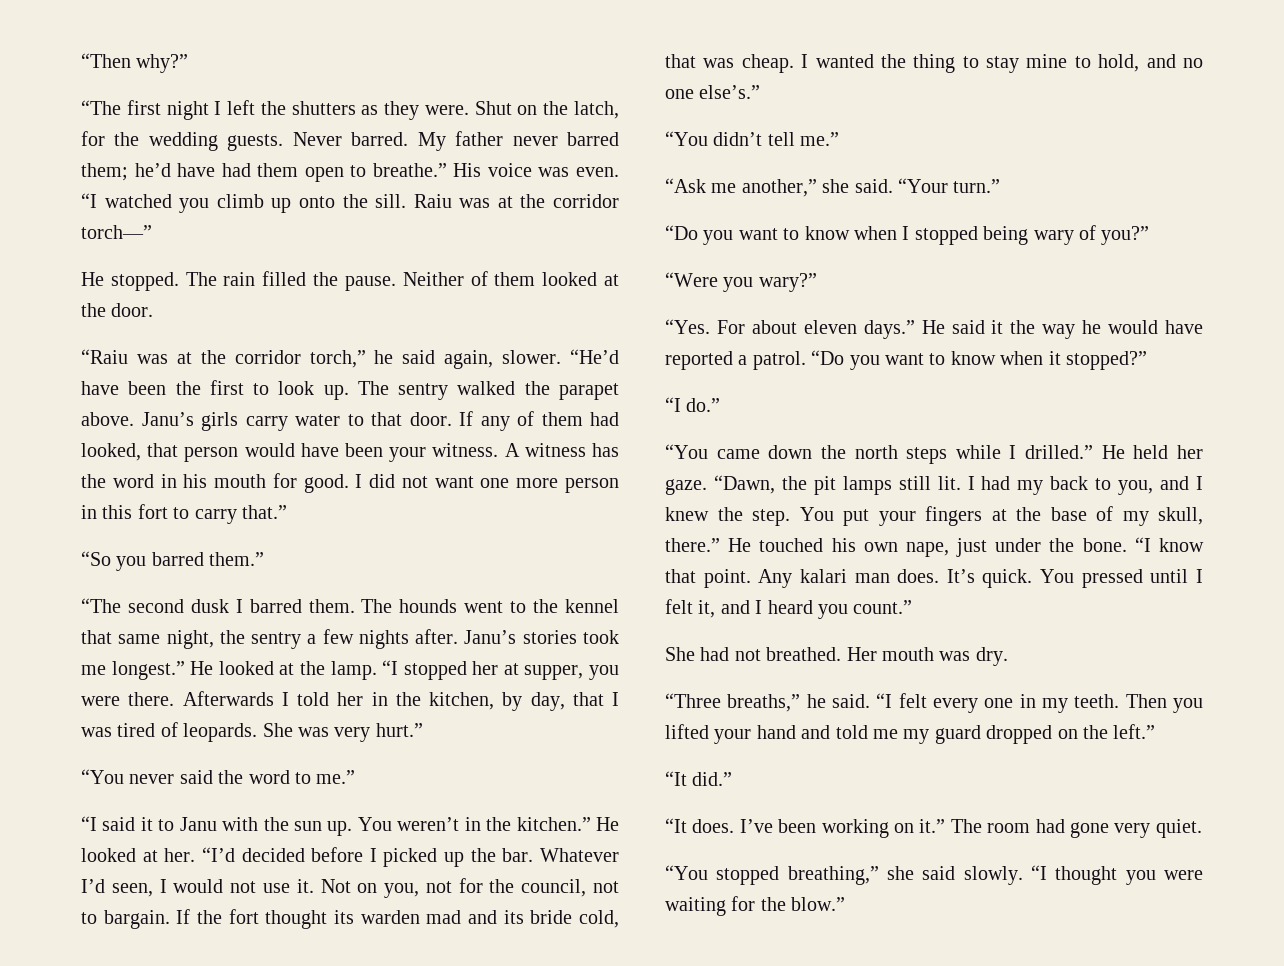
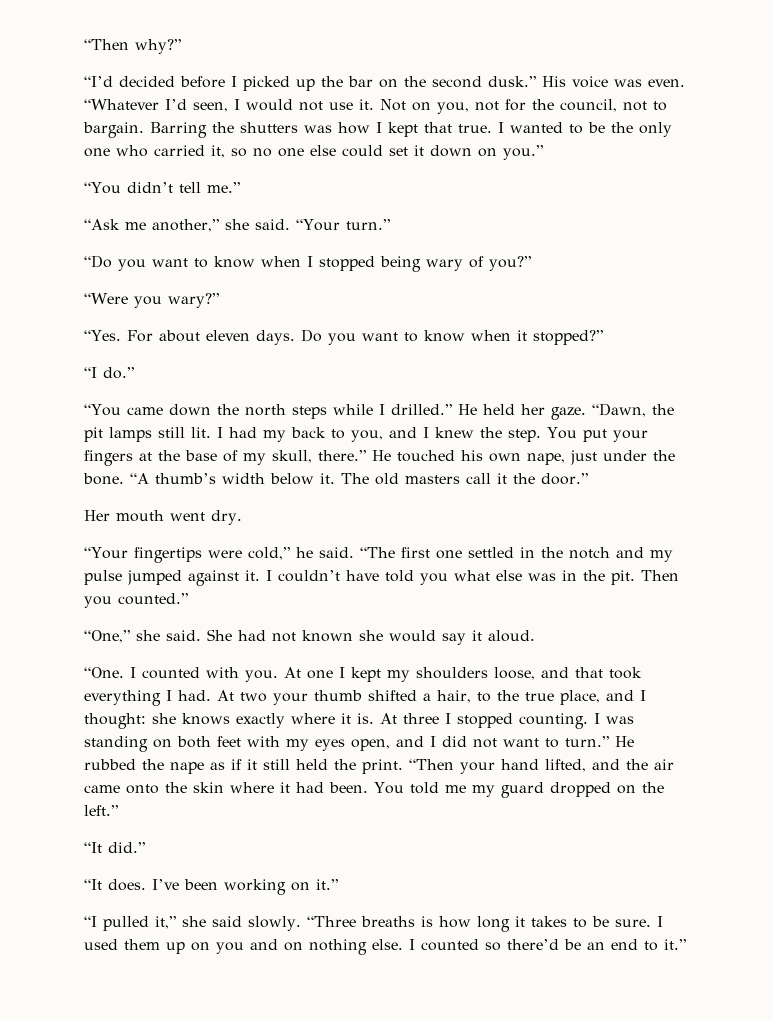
[81,100,619,120] [81,131,619,151] [81,163,620,182] [81,193,619,213] [81,225,152,239] [81,271,619,291] [81,303,154,317] [81,349,619,369] [81,380,619,400] [81,411,619,431] [81,443,619,462] [81,473,619,493] [81,504,287,524] [81,551,265,571] [81,598,620,613] [81,629,619,649] [81,660,619,680] [81,691,619,711] [81,722,423,742] [81,769,356,784] [81,816,619,836] [81,848,196,862] “The first night I left the shutters as they were. Shut on the latch, for the wedding guests. Never barred. My father never barred them; he’d have had them open to breathe.” His voice was even. “I watched you climb up onto the sill. Raiu was at the corridor torch—” // He stopped. The rain filled the pause. Neither of them looked at the door. // “Raiu was at the corridor torch,” he said again, slower. “He’d have been the first to look up. The sentry walked the parapet above. Janu’s girls carry water to that door. If any of them had looked, that person would have been your witness. A witness has the word in his mouth for good. I did not want one more person in this fort to carry that.” // “So you barred them.” // “The second dusk I barred them. The hounds went to the kennel that same night, the sentry a few nights after. Janu’s stories took me longest.” He looked at the lamp. “I stopped her at supper, you were there. Afterwards I told her in the kitchen, by day, that I was tired of leopards. She was very hurt.” // “You never said the word to me.” // “I said it to Janu with the sun up. You weren’t in the kitchen.” He looked at her. -> (181, 46) none
[502,848,619,862] bar. Whatever -> [348,76,685,88] [84,99,159,110] bar on the second dusk.” His voice was even. “Whatever
[176,909,620,929] [665,54,1204,73] [665,85,761,99] If the fort thought its warden mad and its bride cold, that was cheap. I wanted the thing to stay mine to hold, and no one else’s.” -> [150,122,672,138] [84,145,543,160] Barring the shutters was how I kept that true. I wanted to be the only one who carried it, so no one else could set it down on you.”
[863,320,1203,339] [665,350,845,370] days.” He said it the way he would have reported a patrol. “Do -> [255,329,322,345] days. Do
[1134,537,1204,552] [665,569,1203,588] [665,599,913,619] [665,647,1008,666] [665,693,1203,713] [665,724,831,744] “I know that point. Any kalari man does. It’s quick. You pressed until I felt it, and I heard you count.” // She had not breathed. Her mouth was dry. // “Three breaths,” he said. “I felt every one in my teeth. Then you lifted your hand and -> [130,473,588,485] [84,510,242,525] [84,547,673,563] [84,570,679,586] [84,593,188,608] [84,629,535,645] [84,667,642,682] [84,690,646,706] [84,713,634,729] [84,736,634,752] [84,759,674,774] [84,782,404,794] “A thumb’s width below it. The old masters call it the door.” // Her mouth went dry. // “Your fingertips were cold,” he said. “The first one settled in the notch and my pulse jumped against it. I couldn’t have told you what else was in the pit. Then you counted.” // “One,” she said. She had not known she would say it aloud. // “One. I counted with you. At one I kept my shoulders loose, and that took everything I had. At two your thumb shifted a hair, to the true place, and I thought: she knows exactly where it is. At three I stopped counting. I was standing on both feet with my eyes open, and I did not want to turn.” He rubbed the nape as if it still held the print. “Then your hand lifted, and the air came onto the skin where it had been. You
[950,819,1202,838] [665,865,1203,885] [665,896,846,916] The room had gone very quiet. // “You stopped breathing,” she said slowly. “I thought you were waiting for the blow.” -> [84,916,663,932] [84,939,686,955] // “I pulled it,” she said slowly. “Three breaths is how long it takes to be sure. I used them up on you and on nothing else. I counted so there’d be an end to it.”

